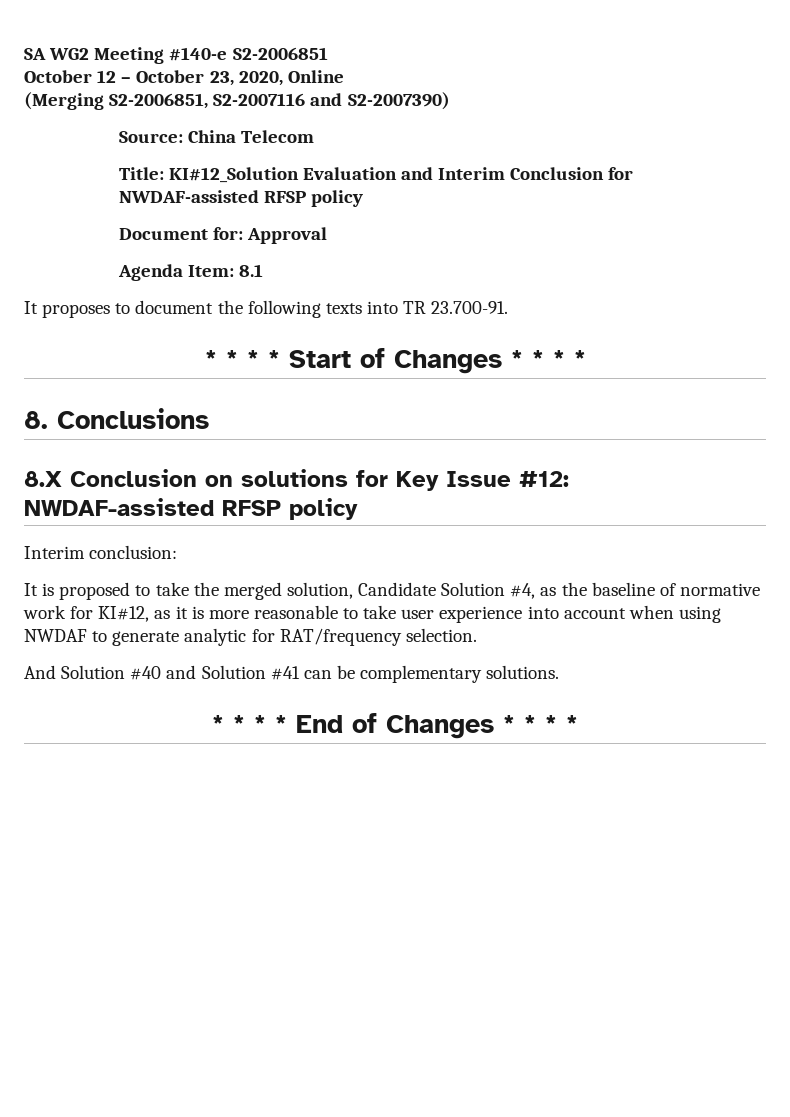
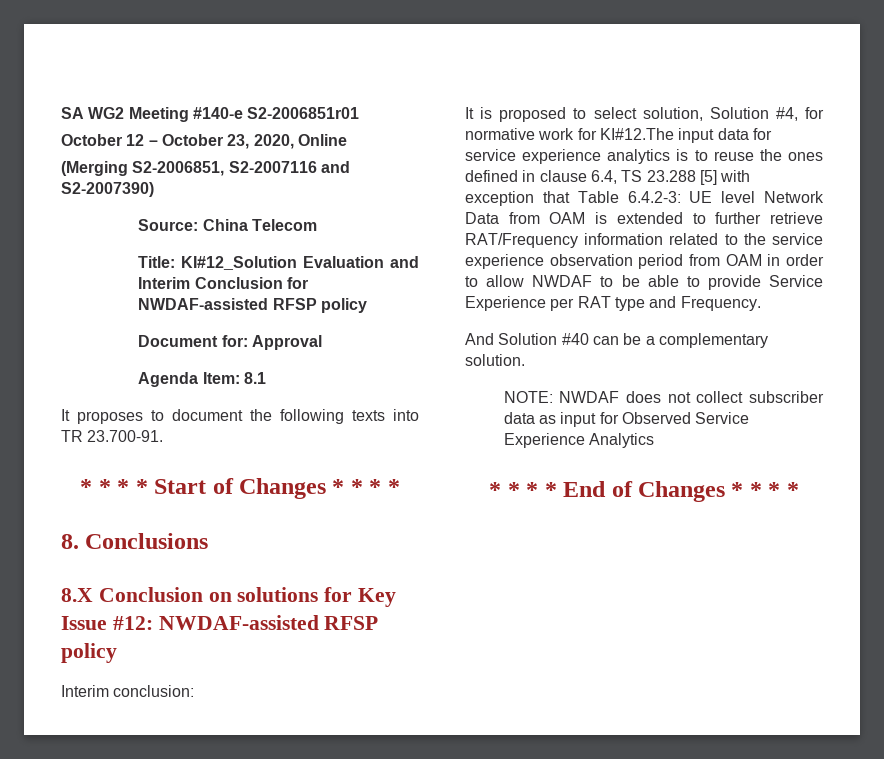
[232,47,328,60] S2-2006851 -> [247,107,360,119] S2-2006851r01
[155,582,760,600] [23,605,721,623] [24,628,477,646] [24,665,560,683] take the merged solution, Candidate Solution #4, as the baseline of normative work for KI#12, as it is more reasonable to take user experience into account when using NWDAF to generate analytic for RAT/frequency selection. // And Solution #40 and Solution #41 can be complementary solutions. -> [593,107,824,121] [465,128,772,143] [465,149,823,164] [465,170,751,185] [465,191,824,206] [465,212,823,224] [465,233,823,248] [465,254,824,269] [465,275,823,290] [465,296,761,311] [465,333,768,348] [465,354,525,366] [503,391,824,403] [503,412,750,427] [503,433,654,448] select solution, Solution #4, for normative work for KI#12.The input data for service experience analytics is to reuse the ones defined in clause 6.4, TS 23.288 [5] with exception that Table 6.4.2-3: UE level Network Data from OAM is extended to further retrieve RAT/Frequency information related to the service experience observation period from OAM in order to allow NWDAF to be able to provide Service Experience per RAT type and Frequency. // And Solution #40 can be a complementary solution. // NOTE: NWDAF does not collect subscriber data as input for Observed Service Experience Analytics

